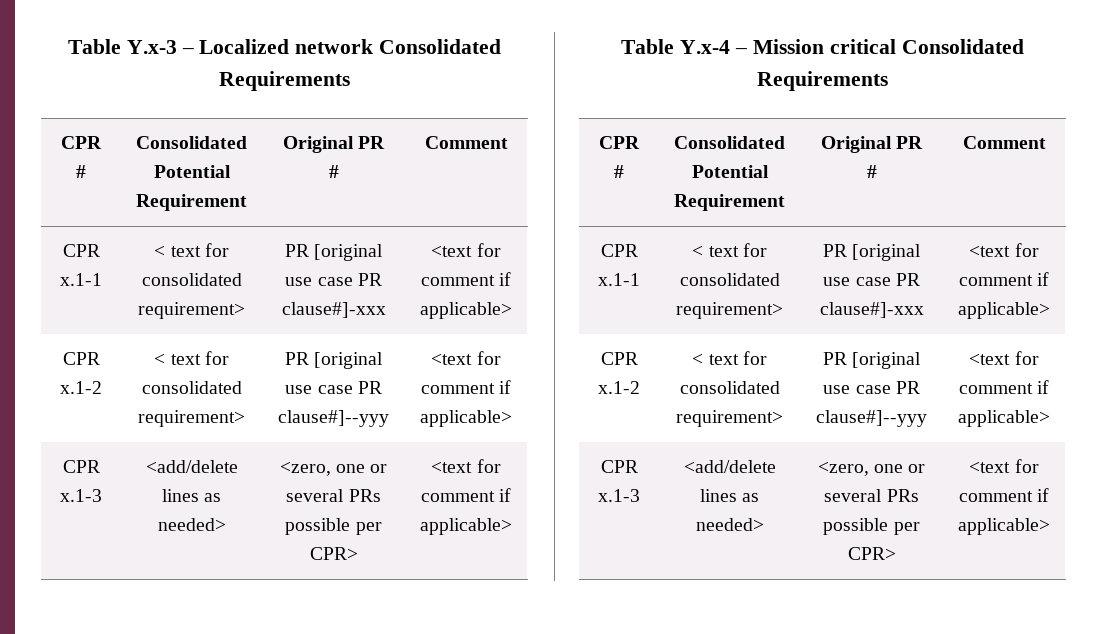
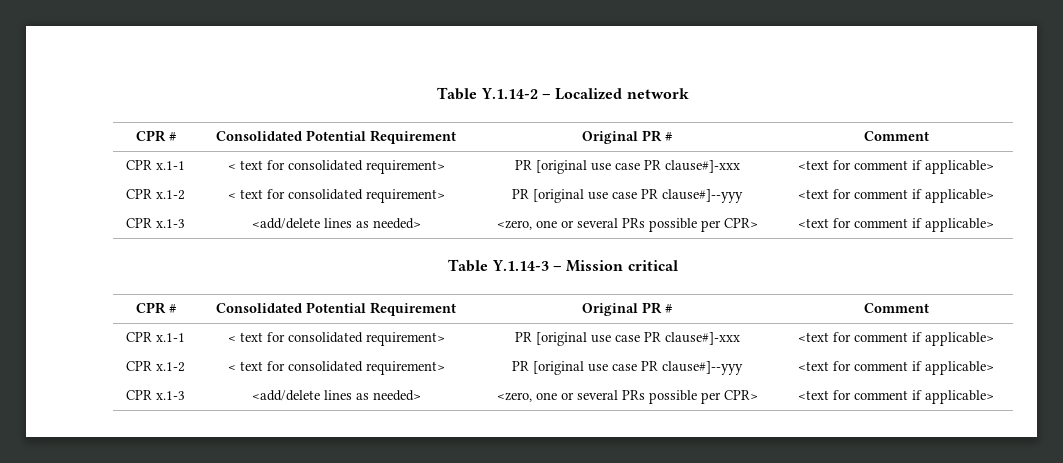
[67,39,177,54] Table Y.x-3 -> [437,87,538,100] Table Y.1.14-2
[379,39,502,54] [219,71,350,91] Consolidated Requirements -> (689, 93) none
[680,40,731,54] Y.x-4 -> [491,260,549,271] Y.1.14-3
[901,39,1024,54] [757,71,888,91] Consolidated Requirements -> (678, 265) none

